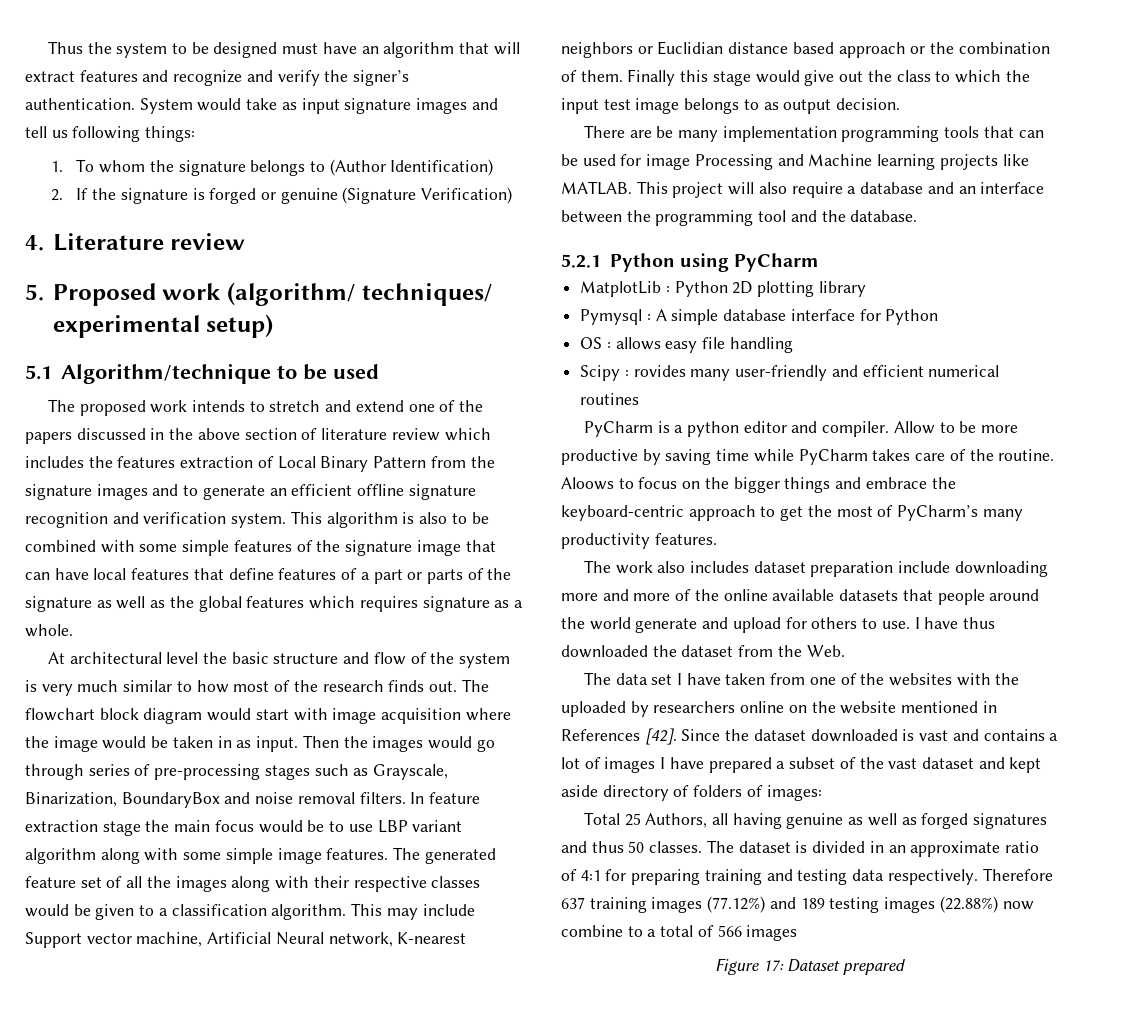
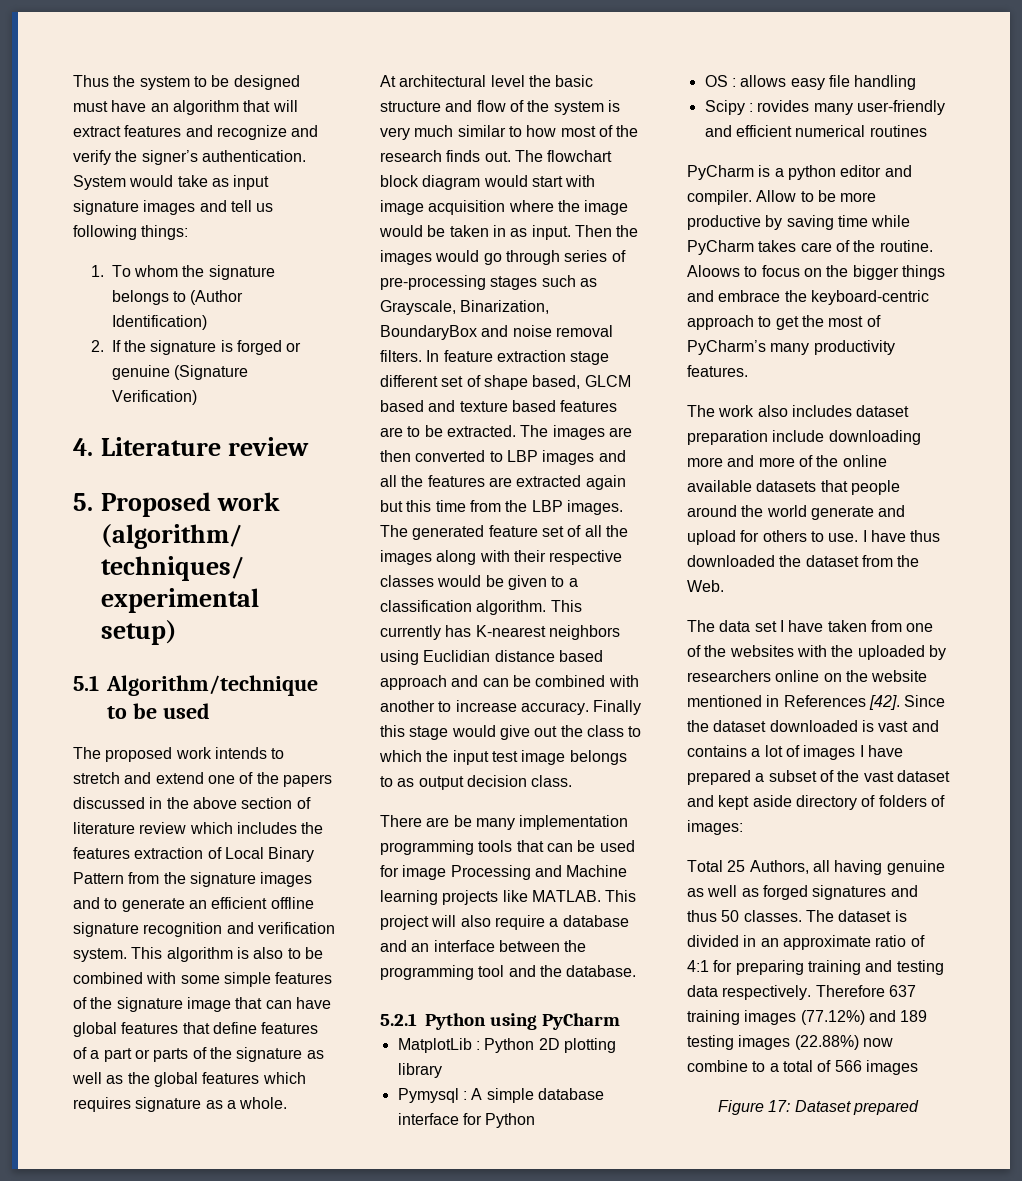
[93,568,127,580] local -> [73,1022,117,1037] global
[145,820,463,833] [25,848,389,864] the main focus would be to use LBP variant algorithm along with some simple image features. -> [380,375,631,390] [380,400,618,412] [380,425,632,440] [380,450,626,465] [380,475,626,490] [380,500,623,515] different set of shape based, GLCM based and texture based features are to be extracted. The images are then converted to LBP images and all the features are extracted again but this time from the LBP images.
[386,904,475,920] [25,932,393,948] may include Support vector machine, Artificial Neural network, -> [380,625,472,640] currently has
[637,46,653,54] or -> [380,650,419,665] using
[910,42,1050,54] [561,70,623,82] or the combination of them. -> [451,675,639,687] [380,700,589,715] and can be combined with another to increase accuracy.
[836,98,901,110] decision. -> [466,775,573,787] decision class.

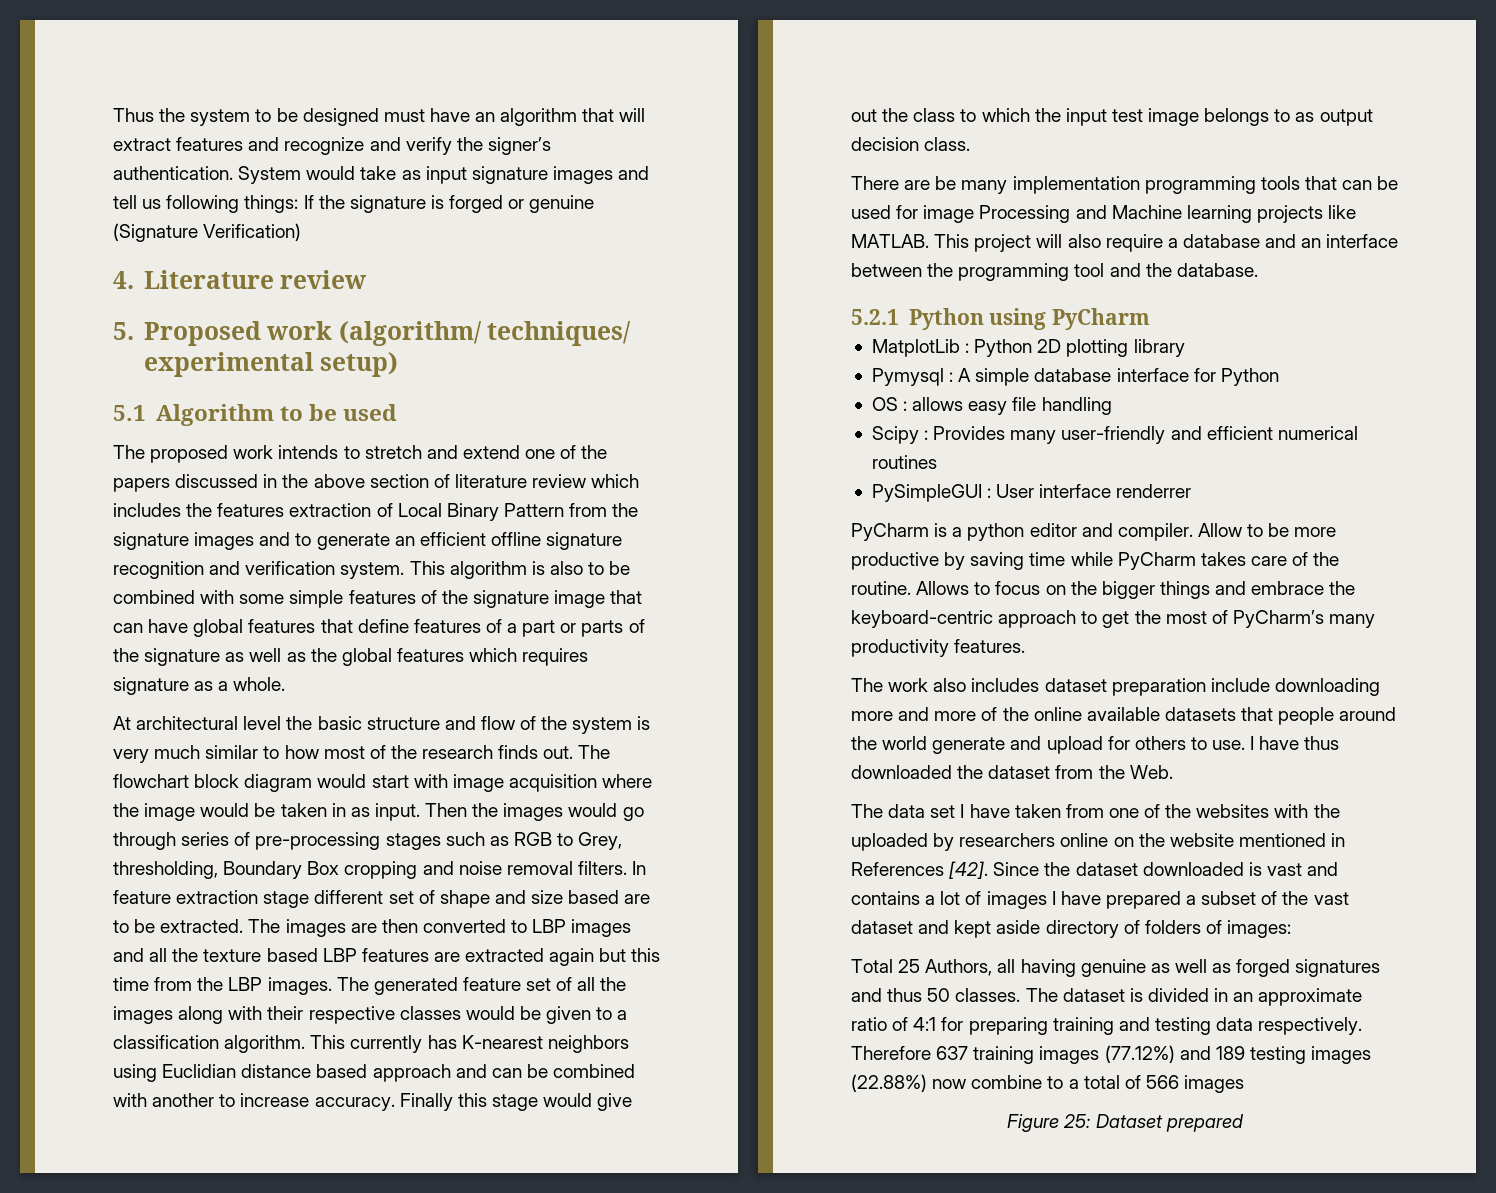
[90,265,275,280] [111,290,244,305] [111,315,207,330] [90,340,104,352] // 1. To whom the signature belongs to (Author Identification) // 2. -> (299, 204) none
[106,675,318,696] Algorithm/technique -> [155,404,274,426] Algorithm
[380,300,550,315] [380,325,477,340] Grayscale, Binarization, BoundaryBox -> [513,832,623,850] [113,861,418,879] RGB to Grey, thresholding, Boundary Box cropping
[532,375,631,389] [380,400,618,412] based, GLCM based and texture based features -> [494,890,620,904] and size based
(424, 481) none -> [203,948,357,962] texture based LBP
[757,100,810,112] rovides -> [933,426,1006,440] Provides
(927, 131) none -> [871,484,1192,502] // PySimpleGUI : User interface renderrer
[687,265,740,277] Aloows -> [916,581,970,595] Allows
[768,1100,791,1112] 17: -> [1063,1114,1091,1128] 25:

